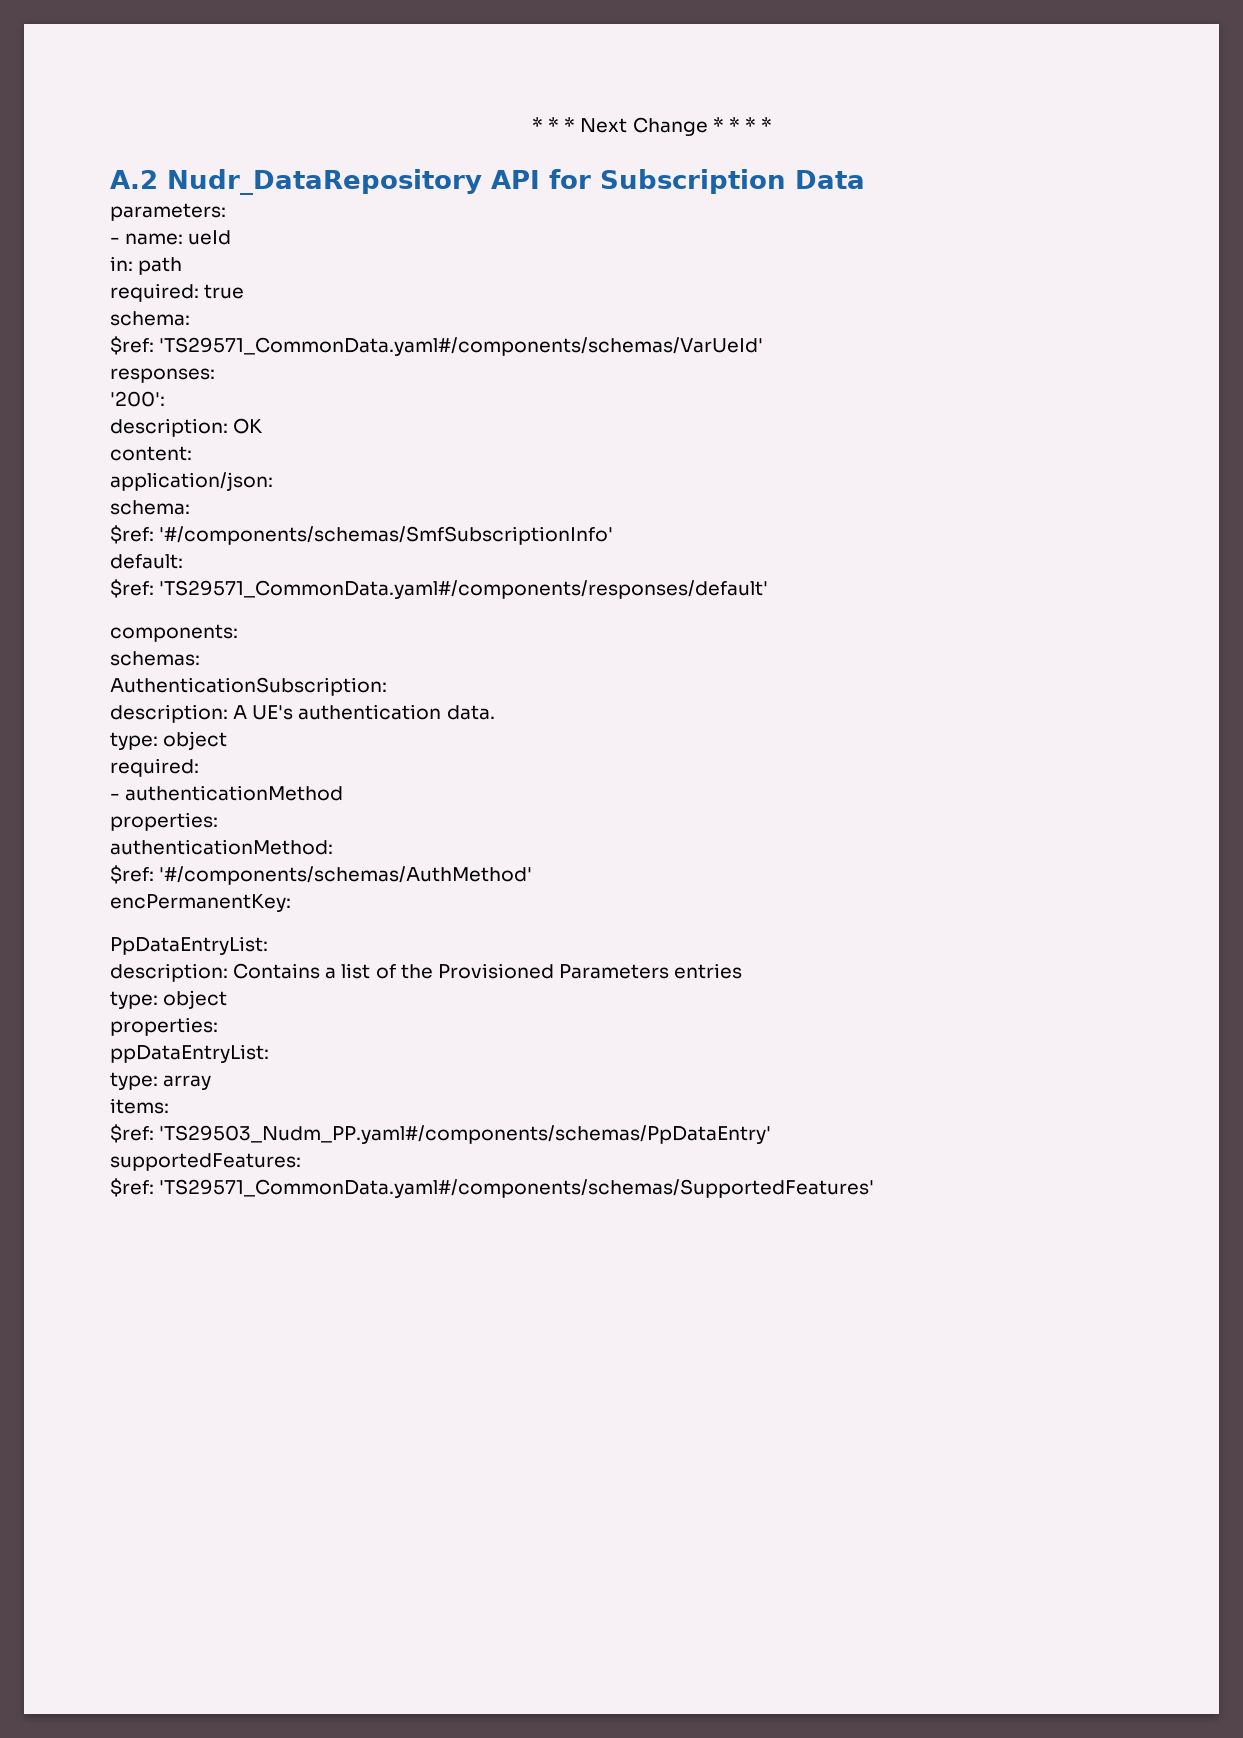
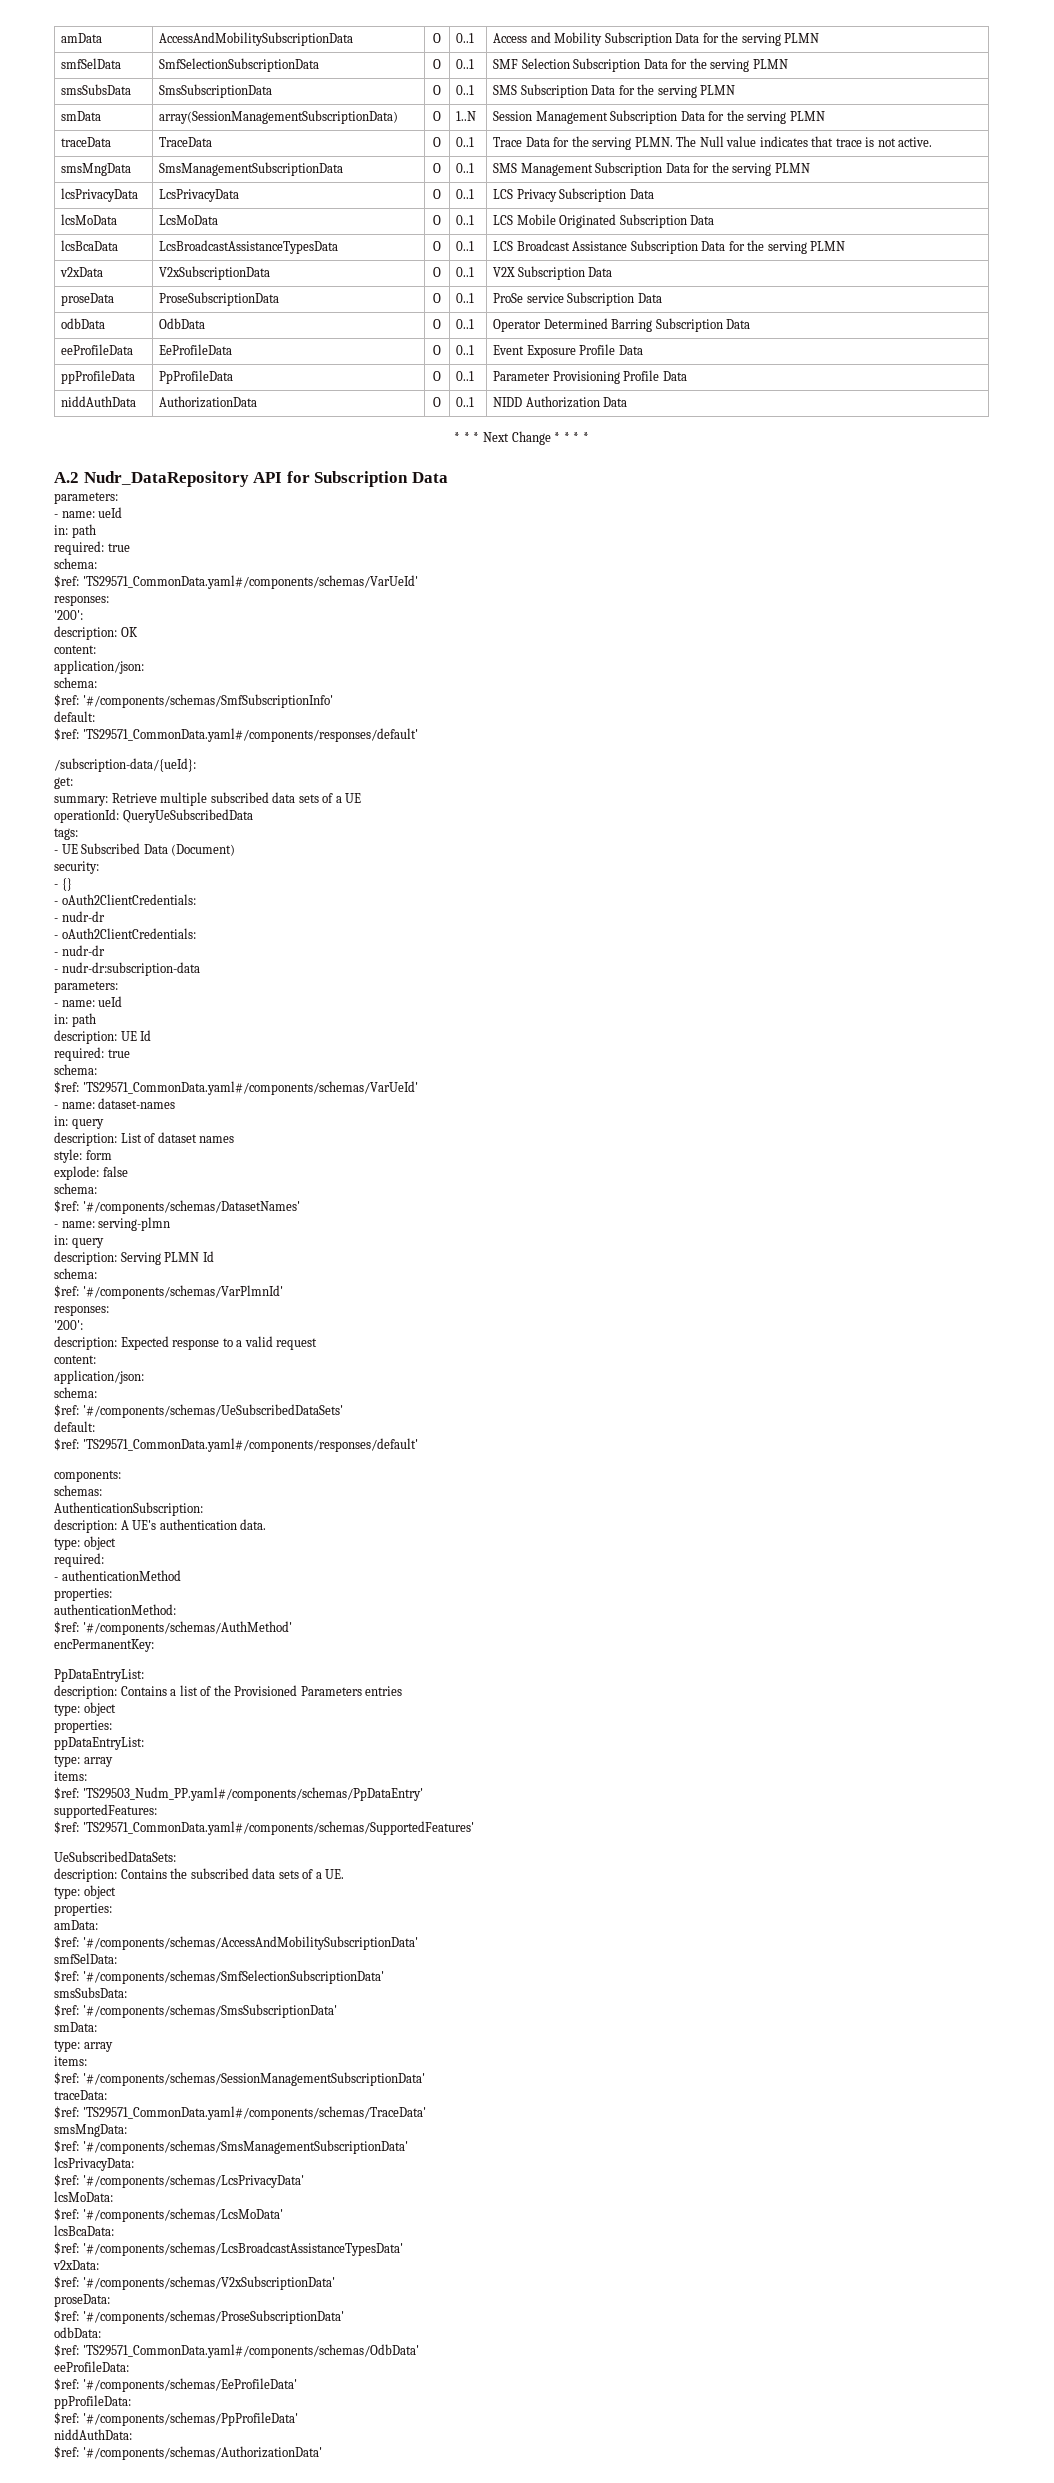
(531, 124) none -> [61,33,103,43] [159,32,354,46] [433,33,441,43] [456,33,475,43] [493,32,820,46] [61,58,122,69] [159,58,320,72] [433,59,441,69] [456,59,475,69] [493,58,788,72] [61,84,132,95] [159,84,273,98] [433,85,441,95] [456,85,475,95] [493,84,736,98] [61,111,102,121] [159,110,399,124] [433,111,441,121] [456,111,477,121] [493,110,825,124] [61,137,112,147] [159,137,213,147] [433,137,441,147] [456,137,475,147] [493,136,933,150] [61,163,132,176] [159,162,344,176] [433,163,441,173] [456,163,475,173] [493,162,810,176] [61,188,139,202] [159,189,240,202] [433,189,441,199] [456,189,475,199] [493,188,654,202] [61,214,118,225] [159,215,219,225] [433,215,441,225] [456,215,475,225] [493,214,715,228] [61,240,119,251] [159,240,339,254] [433,241,441,251] [456,241,475,251] [493,240,846,254] [60,267,104,277] [159,266,271,280] [433,267,441,277] [456,267,475,277] [493,266,613,280] [61,293,115,306] [159,292,280,306] [433,293,441,303] [456,293,475,303] [493,292,662,306] [61,318,106,329] [159,318,206,329] [433,319,441,329] [456,319,475,329] [493,318,751,332] [61,344,134,355] [159,344,233,355] [433,345,441,355] [456,345,475,355] [493,344,643,358] [61,370,136,384] [159,370,234,384] [433,371,441,381] [456,371,475,381] [493,370,687,384] [61,396,137,407] [159,396,258,408] [433,397,441,407] [456,397,475,407] [493,396,628,408] amData | AccessAndMobilitySubscriptionData | O | 0..1 | Access and Mobility Subscription Data for the serving PLMN // smfSelData | SmfSelectionSubscriptionData | O | 0..1 | SMF Selection Subscription Data for the serving PLMN // smsSubsData | SmsSubscriptionData | O | 0..1 | SMS Subscription Data for the serving PLMN // smData | array(SessionManagementSubscriptionData) | O | 1..N | Session Management Subscription Data for the serving PLMN // traceData | TraceData | O | 0..1 | Trace Data for the serving PLMN. The Null value indicates that trace is not active. // smsMngData | SmsManagementSubscriptionData | O | 0..1 | SMS Management Subscription Data for the serving PLMN // lcsPrivacyData | LcsPrivacyData | O | 0..1 | LCS Privacy Subscription Data // lcsMoData | LcsMoData | O | 0..1 | LCS Mobile Originated Subscription Data // lcsBcaData | LcsBroadcastAssistanceTypesData | O | 0..1 | LCS Broadcast Assistance Subscription Data for the serving PLMN // v2xData | V2xSubscriptionData | O | 0..1 | V2X Subscription Data // proseData | ProseSubscriptionData | O | 0..1 | ProSe service Subscription Data // odbData | OdbData | O | 0..1 | Operator Determined Barring Subscription Data // eeProfileData | EeProfileData | O | 0..1 | Event Exposure Profile Data // ppProfileData | PpProfileData | O | 0..1 | Parameter Provisioning Profile Data // niddAuthData | AuthorizationData | O | 0..1 | NIDD Authorization Data //
(769, 589) none -> [54,758,196,772] [54,777,73,789] [54,792,362,806] [54,809,253,823] [54,828,78,840] [54,843,236,856] [54,861,99,874] [54,878,72,891] [54,894,196,905] [54,911,105,922] [54,928,196,939] [54,945,105,956] [54,962,200,976] [54,981,118,993] [54,996,123,1007] [54,1013,96,1027] [54,1030,152,1044] [54,1047,130,1061] [54,1064,97,1075] [54,1081,418,1095] [54,1098,176,1109] [54,1116,104,1129] [54,1132,235,1146] [54,1149,112,1163] [54,1166,128,1180] [54,1183,97,1194] [54,1200,300,1214] [54,1217,171,1231] [54,1235,104,1248] [54,1251,214,1265] [54,1268,97,1279] [54,1285,283,1299] [54,1305,109,1316] [54,1320,83,1330] [54,1336,318,1350] [54,1355,96,1364] [54,1370,144,1384] [54,1387,97,1398] [54,1404,343,1418] [54,1421,95,1432] [54,1438,418,1452] // /subscription-data/{ueId}: // get: // summary: Retrieve multiple subscribed data sets of a UE // operationId: QueryUeSubscribedData // tags: // - UE Subscribed Data (Document) // security: // - {} // - oAuth2ClientCredentials: // - nudr-dr // - oAuth2ClientCredentials: // - nudr-dr // - nudr-dr:subscription-data // parameters: // - name: ueId // in: path // description: UE Id // required: true // schema: // $ref: 'TS29571_CommonData.yaml#/components/schemas/VarUeId' // - name: dataset-names // in: query // description: List of dataset names // style: form // explode: false // schema: // $ref: '#/components/schemas/DatasetNames' // - name: serving-plmn // in: query // description: Serving PLMN Id // schema: // $ref: '#/components/schemas/VarPlmnId' // responses: // '200': // description: Expected response to a valid request // content: // application/json: // schema: // $ref: '#/components/schemas/UeSubscribedDataSets' // default: // $ref: 'TS29571_CommonData.yaml#/components/responses/default'
(875, 1188) none -> [54,1851,176,1862] [54,1868,345,1882] [54,1885,116,1899] [54,1903,112,1916] [54,1920,98,1930] [54,1936,418,1950] [54,1953,117,1964] [54,1970,384,1984] [54,1987,127,1998] [54,2004,337,2018] [54,2022,97,2032] [54,2040,113,2052] [54,2056,87,2066] [54,2072,425,2086] [54,2090,107,2100] [54,2106,426,2120] [54,2124,127,2137] [54,2140,408,2154] [54,2157,134,2171] [54,2174,304,2188] [54,2191,113,2202] [54,2208,283,2222] [54,2225,114,2236] [54,2242,403,2256] [53,2260,99,2270] [54,2276,335,2290] [54,2294,110,2307] [54,2310,344,2324] [54,2327,101,2338] [54,2344,419,2358] [54,2361,129,2372] [54,2378,297,2392] [54,2395,131,2409] [54,2412,298,2426] [54,2429,132,2440] [54,2446,322,2460] // UeSubscribedDataSets: // description: Contains the subscribed data sets of a UE. // type: object // properties: // amData: // $ref: '#/components/schemas/AccessAndMobilitySubscriptionData' // smfSelData: // $ref: '#/components/schemas/SmfSelectionSubscriptionData' // smsSubsData: // $ref: '#/components/schemas/SmsSubscriptionData' // smData: // type: array // items: // $ref: '#/components/schemas/SessionManagementSubscriptionData' // traceData: // $ref: 'TS29571_CommonData.yaml#/components/schemas/TraceData' // smsMngData: // $ref: '#/components/schemas/SmsManagementSubscriptionData' // lcsPrivacyData: // $ref: '#/components/schemas/LcsPrivacyData' // lcsMoData: // $ref: '#/components/schemas/LcsMoData' // lcsBcaData: // $ref: '#/components/schemas/LcsBroadcastAssistanceTypesData' // v2xData: // $ref: '#/components/schemas/V2xSubscriptionData' // proseData: // $ref: '#/components/schemas/ProseSubscriptionData' // odbData: // $ref: 'TS29571_CommonData.yaml#/components/schemas/OdbData' // eeProfileData: // $ref: '#/components/schemas/EeProfileData' // ppProfileData: // $ref: '#/components/schemas/PpProfileData' // niddAuthData: // $ref: '#/components/schemas/AuthorizationData'

